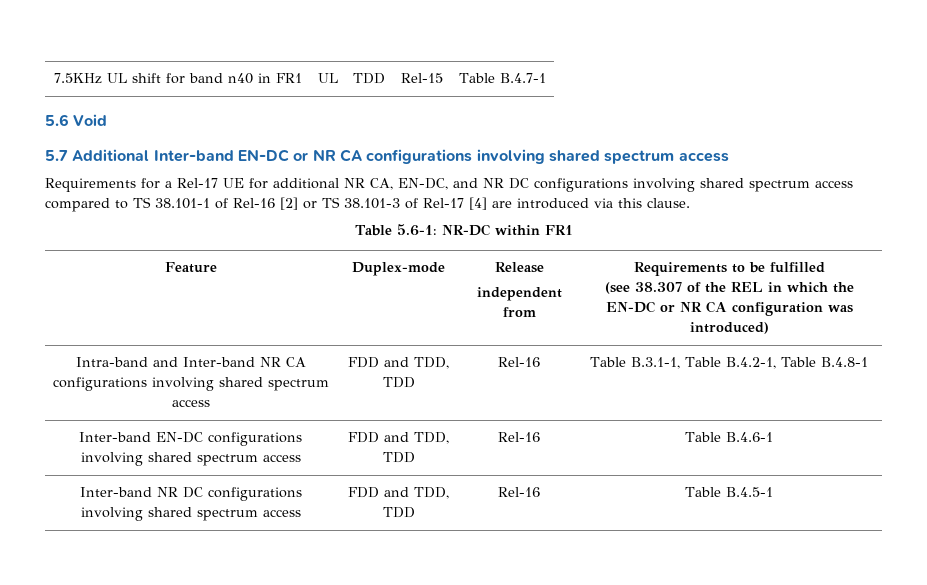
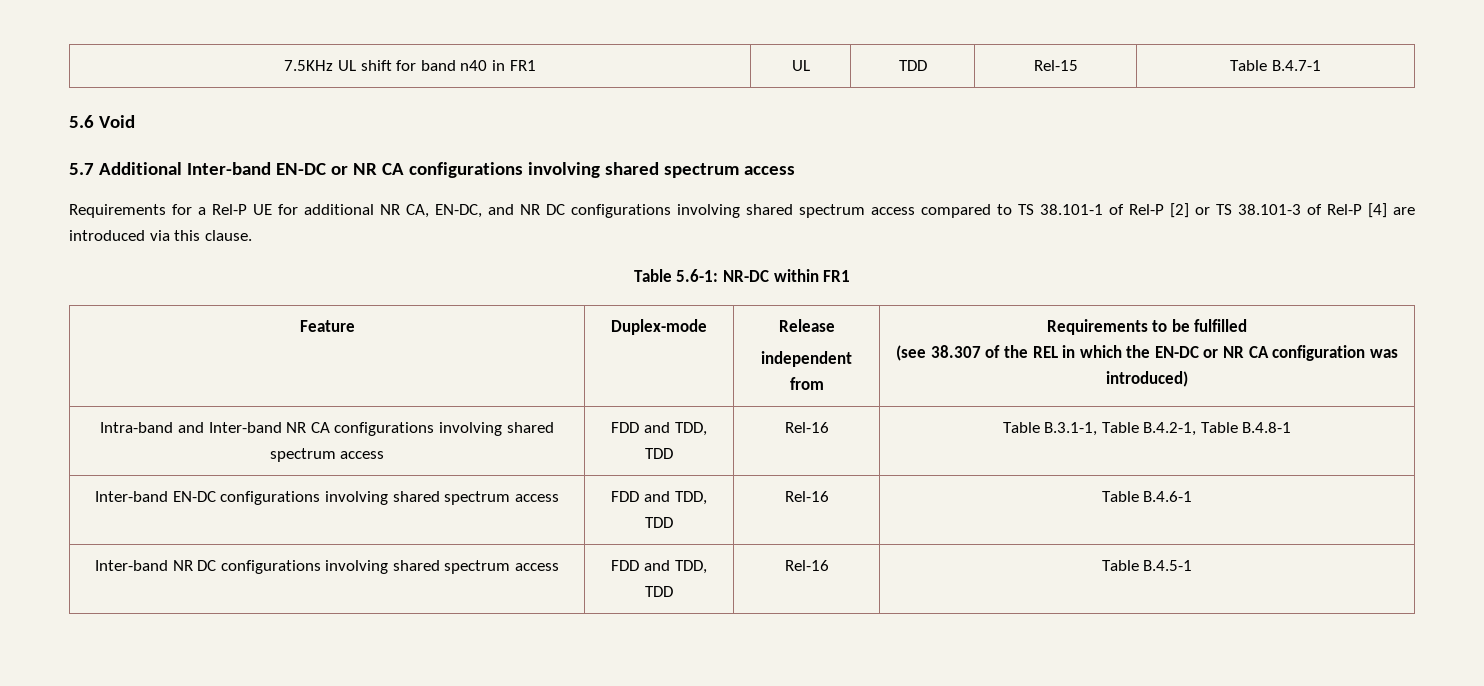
[177,178,218,188] Rel-17 -> [212,204,247,215] Rel-P
[233,198,275,208] Rel-16 -> [1129,204,1164,215] Rel-P
[423,198,464,208] Rel-17 -> [1327,204,1362,215] Rel-P

